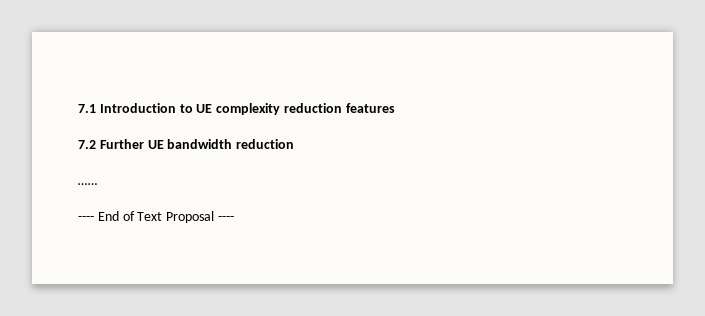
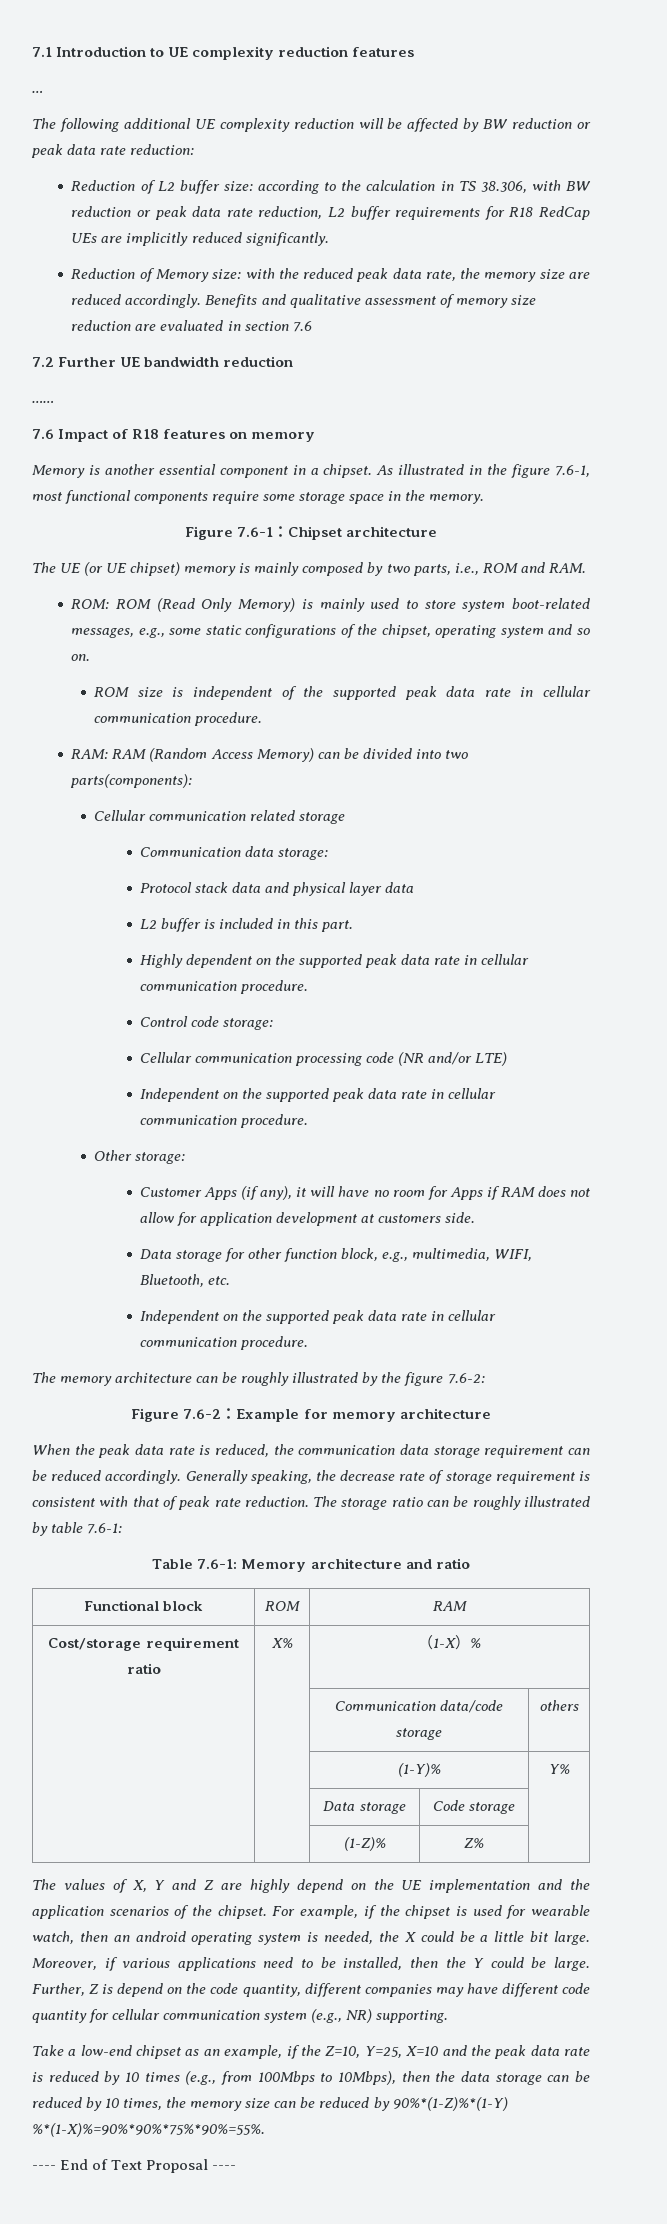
(395, 108) none -> [32,90,43,93] [32,118,592,132] [31,144,195,158] [71,180,592,194] [71,206,590,220] [71,232,329,246] [71,268,590,282] [71,294,536,308] [71,320,312,332] // … // The following additional UE complexity reduction will be affected by BW reduction or peak data rate reduction: // Reduction of L2 buffer size: according to the calculation in TS 38.306, with BW reduction or peak data rate reduction, L2 buffer requirements for R18 RedCap UEs are implicitly reduced significantly. // Reduction of Memory size: with the reduced peak data rate, the memory size are reduced accordingly. Benefits and qualitative assessment of memory size reduction are evaluated in section 7.6
(98, 184) none -> [32,429,316,442] [32,464,590,478] [32,490,485,504] [184,526,438,540] [32,562,586,576] [71,598,591,612] [71,624,591,638] [71,654,91,661] [94,686,591,700] [94,712,263,726] [71,748,468,762] [70,774,193,788] [94,810,346,824] [140,846,329,860] [140,882,415,896] [140,918,354,932] [140,954,530,968] [140,980,309,994] [140,1016,274,1030] [140,1052,508,1066] [140,1088,497,1102] [140,1114,309,1128] [94,1150,186,1164] [140,1186,590,1200] [140,1212,476,1226] [140,1248,533,1262] [140,1274,231,1287] [140,1310,497,1324] [140,1336,309,1350] [32,1372,485,1386] [131,1408,491,1422] [32,1444,590,1458] [32,1470,590,1484] [32,1496,591,1510] [32,1522,123,1536] [152,1558,470,1572] [83,1600,204,1611] [265,1601,300,1611] [433,1601,467,1611] [48,1637,239,1651] [126,1663,161,1674] [271,1638,293,1648] [418,1635,481,1650] [334,1700,504,1713] [396,1728,442,1740] [539,1700,579,1711] [397,1763,441,1777] [548,1764,570,1774] [323,1801,406,1814] [432,1800,516,1814] [343,1837,386,1851] [464,1838,484,1848] [32,1879,591,1893] [32,1905,590,1919] [32,1931,591,1945] [32,1957,591,1971] [32,1983,590,1997] [32,2009,449,2023] [32,2045,590,2059] [32,2071,590,2085] [32,2097,508,2111] [32,2123,265,2137] // 7.6 Impact of R18 features on memory // Memory is another essential component in a chipset. As illustrated in the figure 7.6-1, most functional components require some storage space in the memory. // Figure 7.6-1：Chipset architecture // The UE (or UE chipset) memory is mainly composed by two parts, i.e., ROM and RAM. // ROM: ROM (Read Only Memory) is mainly used to store system boot-related messages, e.g., some static configurations of the chipset, operating system and so on. // ROM size is independent of the supported peak data rate in cellular communication procedure. // RAM: RAM (Random Access Memory) can be divided into two parts(components): // Cellular communication related storage // Communication data storage: // Protocol stack data and physical layer data // L2 buffer is included in this part. // Highly dependent on the supported peak data rate in cellular communication procedure. // Control code storage: // Cellular communication processing code (NR and/or LTE) // Independent on the supported peak data rate in cellular communication procedure. // Other storage: // Customer Apps (if any), it will have no room for Apps if RAM does not allow for application development at customers side. // Data storage for other function block, e.g., multimedia, WIFI, Bluetooth, etc. // Independent on the supported peak data rate in cellular communication procedure. // The memory architecture can be roughly illustrated by the figure 7.6-2: // Figure 7.6-2：Example for memory architecture // When the peak data rate is reduced, the communication data storage requirement can be reduced accordingly. Generally speaking, the decrease rate of storage requirement is consistent with that of peak rate reduction. The storage ratio can be roughly illustrated by table 7.6-1: // Table 7.6-1: Memory architecture and ratio // Functional block | ROM | RAM // Cost/storage requirement ratio | X% | （1-X）% // | | Communication data/code storage | others // | | (1-Y)% | Y% // | | Data storage | Code storage | // | | (1-Z)% | Z% | // The values of X, Y and Z are highly depend on the UE implementation and the application scenarios of the chipset. For example, if the chipset is used for wearable watch, then an android operating system is needed, the X could be a little bit large. Moreover, if various applications need to be installed, then the Y could be large. Further, Z is depend on the code quantity, different companies may have different code quantity for cellular communication system (e.g., NR) supporting. // Take a low-end chipset as an example, if the Z=10, Y=25, X=10 and the peak data rate is reduced by 10 times (e.g., from 100Mbps to 10Mbps), then the data storage can be reduced by 10 times, the memory size can be reduced by 90%*(1-Z)%*(1-Y) %*(1-X)%=90%*90%*75%*90%=55%.

